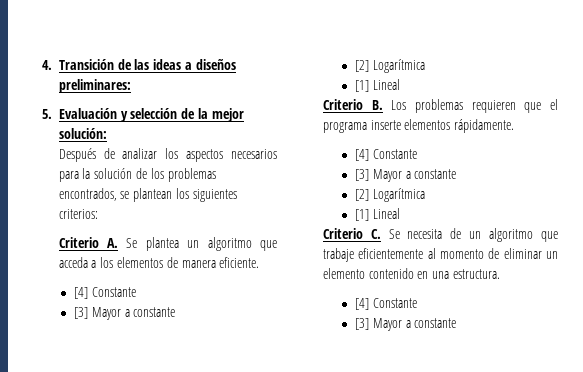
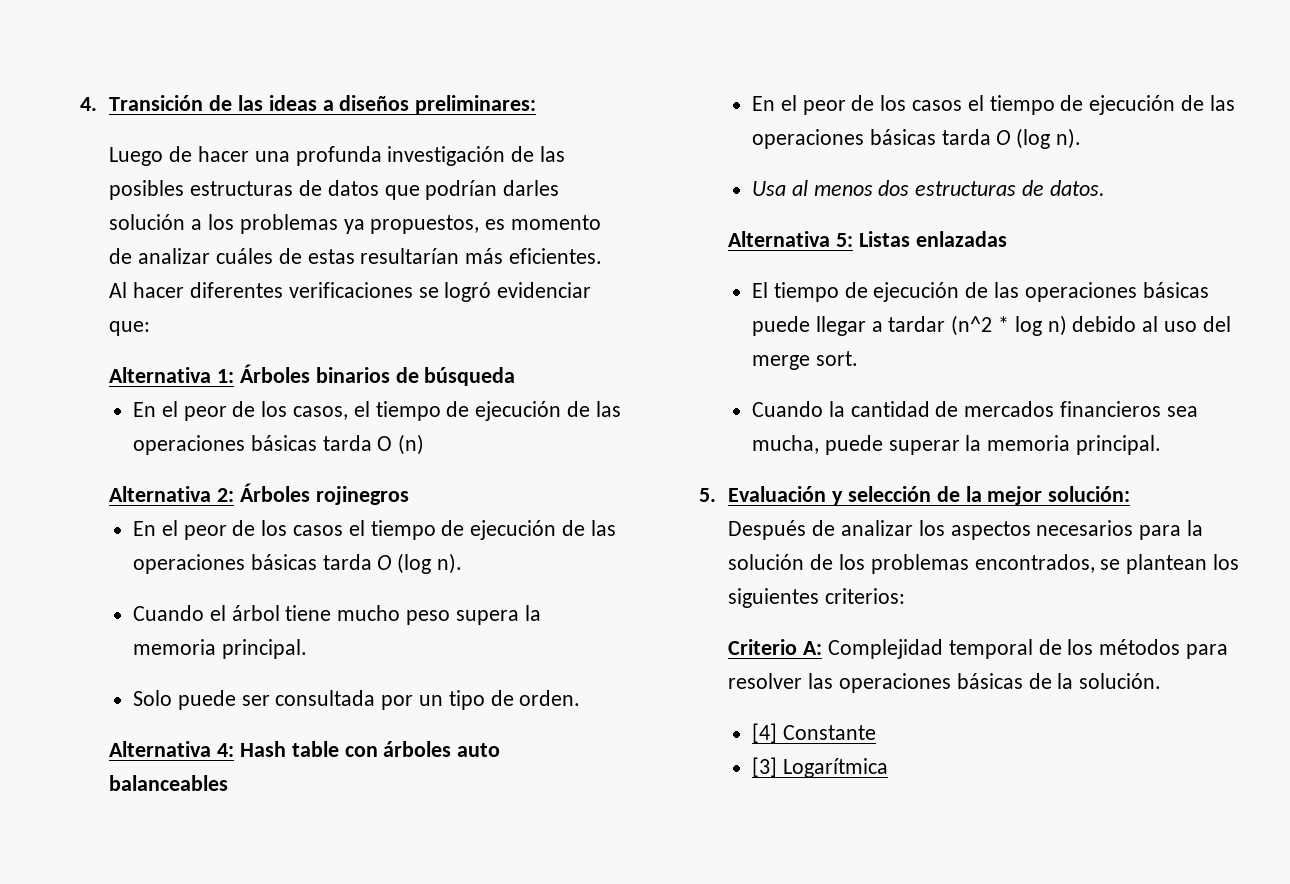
(131, 86) none -> [109,146,565,166] [109,180,560,200] [109,214,601,234] [109,248,602,264] [109,282,592,302] [109,321,151,336] [109,364,516,386] [132,401,621,421] [132,434,425,455] [109,483,409,505] [132,520,616,540] [132,553,463,574] [132,605,541,625] [132,639,307,659] [132,690,581,710] [109,741,501,757] [109,775,229,791] [751,95,1235,115] [751,128,1082,149] [751,180,1105,196] [728,231,1007,247] [751,282,1209,302] [751,315,1231,336] [751,351,858,370] [751,401,1198,417] [751,435,1162,455] // Luego de hacer una profunda investigación de las posibles estructuras de datos que podrían darles solución a los problemas ya propuestos, es momento de analizar cuáles de estas resultarían más eficientes. Al hacer diferentes verificaciones se logró evidenciar que: // Alternativa 1: Árboles binarios de búsqueda // En el peor de los casos, el tiempo de ejecución de las operaciones básicas tarda O (n) // Alternativa 2: Árboles rojinegros // En el peor de los casos el tiempo de ejecución de las operaciones básicas tarda O (log n). // Cuando el árbol tiene mucho peso supera la memoria principal. // Solo puede ser consultada por un tipo de orden. // Alternativa 4: Hash table con árboles auto balanceables // En el peor de los casos el tiempo de ejecución de las operaciones básicas tarda O (log n). // Usa al menos dos estructuras de datos. // Alternativa 5: Listas enlazadas // El tiempo de ejecución de las operaciones básicas puede llegar a tardar (n^2 * log n) debido al uso del merge sort. // Cuando la cantidad de mercados financieros sea mucha, puede superar la memoria principal.
[107,237,277,251] [58,257,260,268] [74,287,136,299] [74,307,176,320] [355,59,425,73] [355,79,400,92] [322,99,558,113] [322,119,515,133] [355,149,417,161] [355,169,457,182] [355,188,425,202] [355,208,400,221] [322,228,558,242] [322,248,558,262] [322,268,500,279] [355,298,417,310] [355,318,457,331] A. Se plantea un algoritmo que acceda a los elementos de manera eficiente. // [4] Constante // [3] Mayor a constante // [2] Logarítmica // [1] Lineal // Criterio B. Los problemas requieren que el programa inserte elementos rápidamente. // [4] Constante // [3] Mayor a constante // [2] Logarítmica // [1] Lineal // Criterio C. Se necesita de un algoritmo que trabaje eficientemente al momento de eliminar un elemento contenido en una estructura. // [4] Constante // [3] Mayor a constante -> [803,639,1228,659] [728,673,1162,693] [751,723,876,743] [751,757,888,778] A: Complejidad temporal de los métodos para resolver las operaciones básicas de la solución. // [4] Constante // [3] Logarítmica

